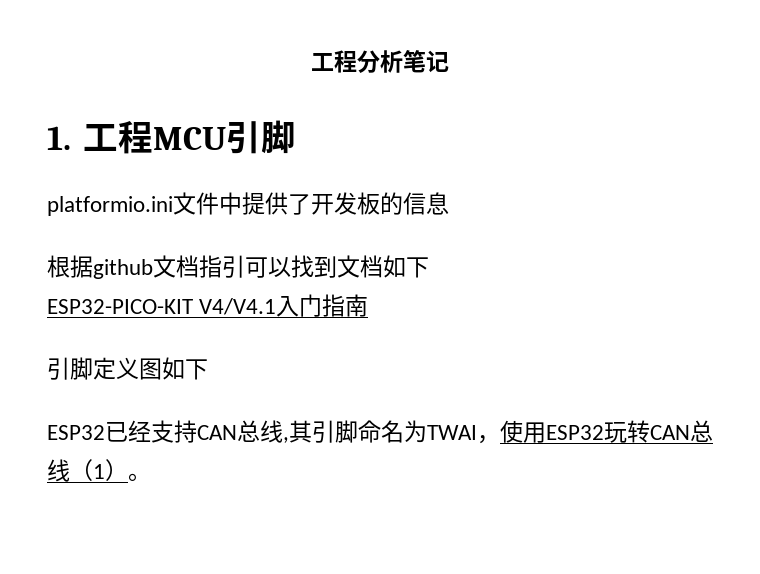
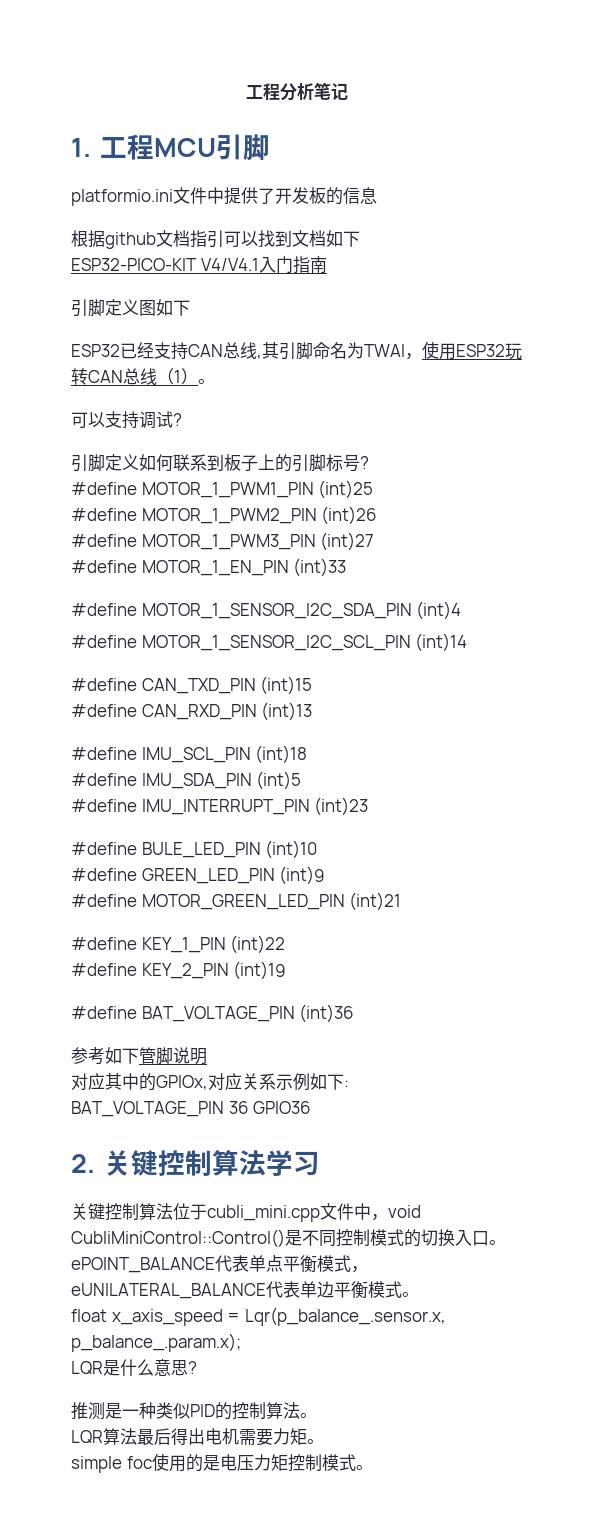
(151, 477) none -> [71,411,182,429] [71,454,369,472] [71,480,374,499] [71,506,378,525] [71,532,375,551] [71,558,347,577] [71,601,462,620] [71,633,468,652] [71,676,313,695] [71,702,313,721] [71,745,308,764] [71,771,302,790] [71,797,369,816] [71,840,318,859] [71,866,326,885] [71,892,402,911] [71,935,286,954] [71,961,287,980] [71,1004,355,1023] [71,1047,207,1065] [71,1073,349,1091] [71,1101,312,1117] [71,1150,320,1176] [71,1203,421,1222] [71,1229,506,1248] [71,1255,368,1273] [71,1281,419,1299] [71,1307,446,1326] [71,1333,241,1352] [71,1359,197,1376] [71,1402,317,1420] [71,1428,324,1446] [71,1453,373,1473] // 可以支持调试? // 引脚定义如何联系到板子上的引脚标号? // #define MOTOR_1_PWM1_PIN (int)25 // #define MOTOR_1_PWM2_PIN (int)26 // #define MOTOR_1_PWM3_PIN (int)27 // #define MOTOR_1_EN_PIN (int)33 // #define MOTOR_1_SENSOR_I2C_SDA_PIN (int)4 // #define MOTOR_1_SENSOR_I2C_SCL_PIN (int)14 // #define CAN_TXD_PIN (int)15 // #define CAN_RXD_PIN (int)13 // #define IMU_SCL_PIN (int)18 // #define IMU_SDA_PIN (int)5 // #define IMU_INTERRUPT_PIN (int)23 // #define BULE_LED_PIN (int)10 // #define GREEN_LED_PIN (int)9 // #define MOTOR_GREEN_LED_PIN (int)21 // #define KEY_1_PIN (int)22 // #define KEY_2_PIN (int)19 // #define BAT_VOLTAGE_PIN (int)36 // 参考如下管脚说明 // 对应其中的GPIOx,对应关系示例如下: // BAT_VOLTAGE_PIN 36 GPIO36 // 2.关键控制算法学习 // 关键控制算法位于cubli_mini.cpp文件中，void CubliMiniControl::Control()是不同控制模式的切换入口。ePOINT_BALANCE代表单点平衡模式，eUNILATERAL_BALANCE代表单边平衡模式。 // float x_axis_speed = Lqr(p_balance_.sensor.x, p_balance_.param.x); // LQR是什么意思? // 推测是一种类似PID的控制算法。 // LQR算法最后得出电机需要力矩。 // simple foc使用的是电压力矩控制模式。

